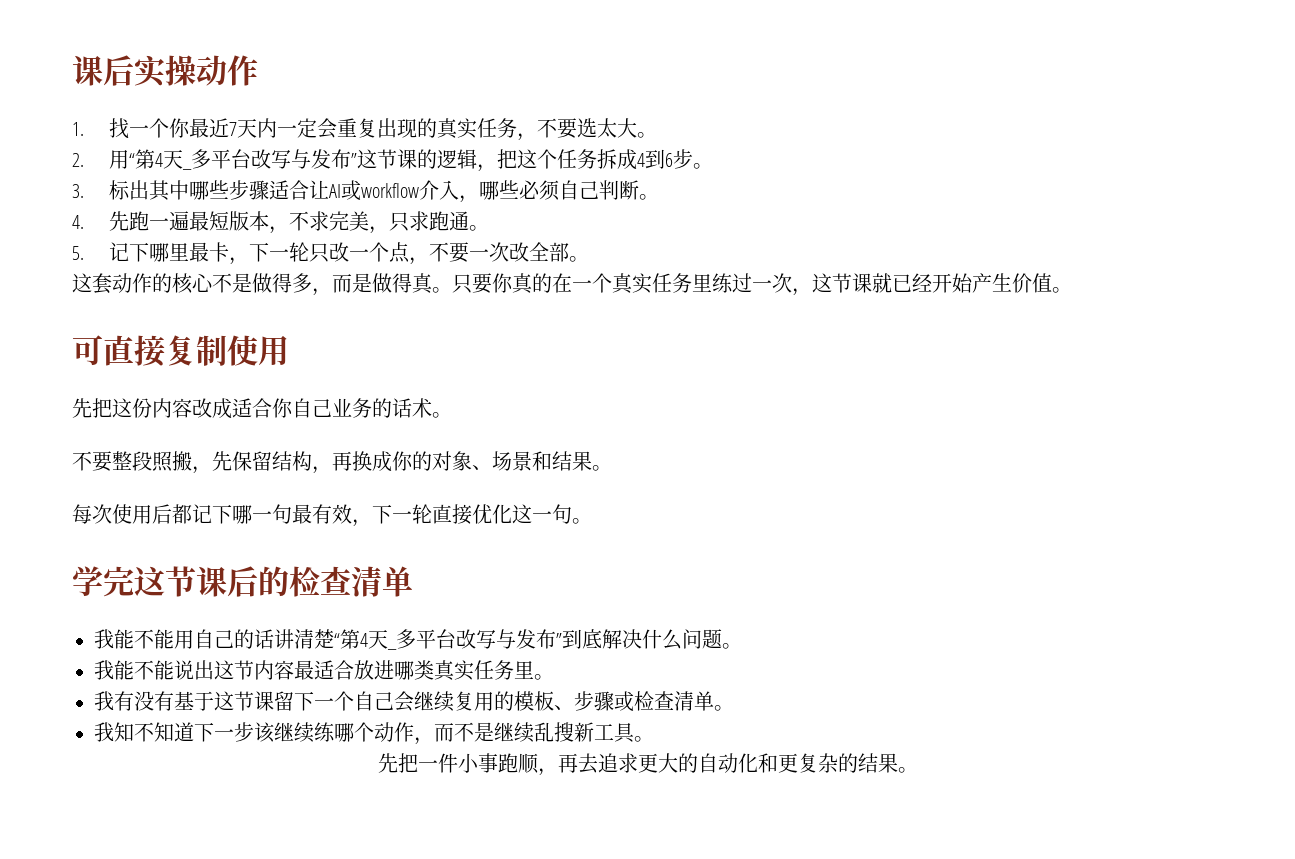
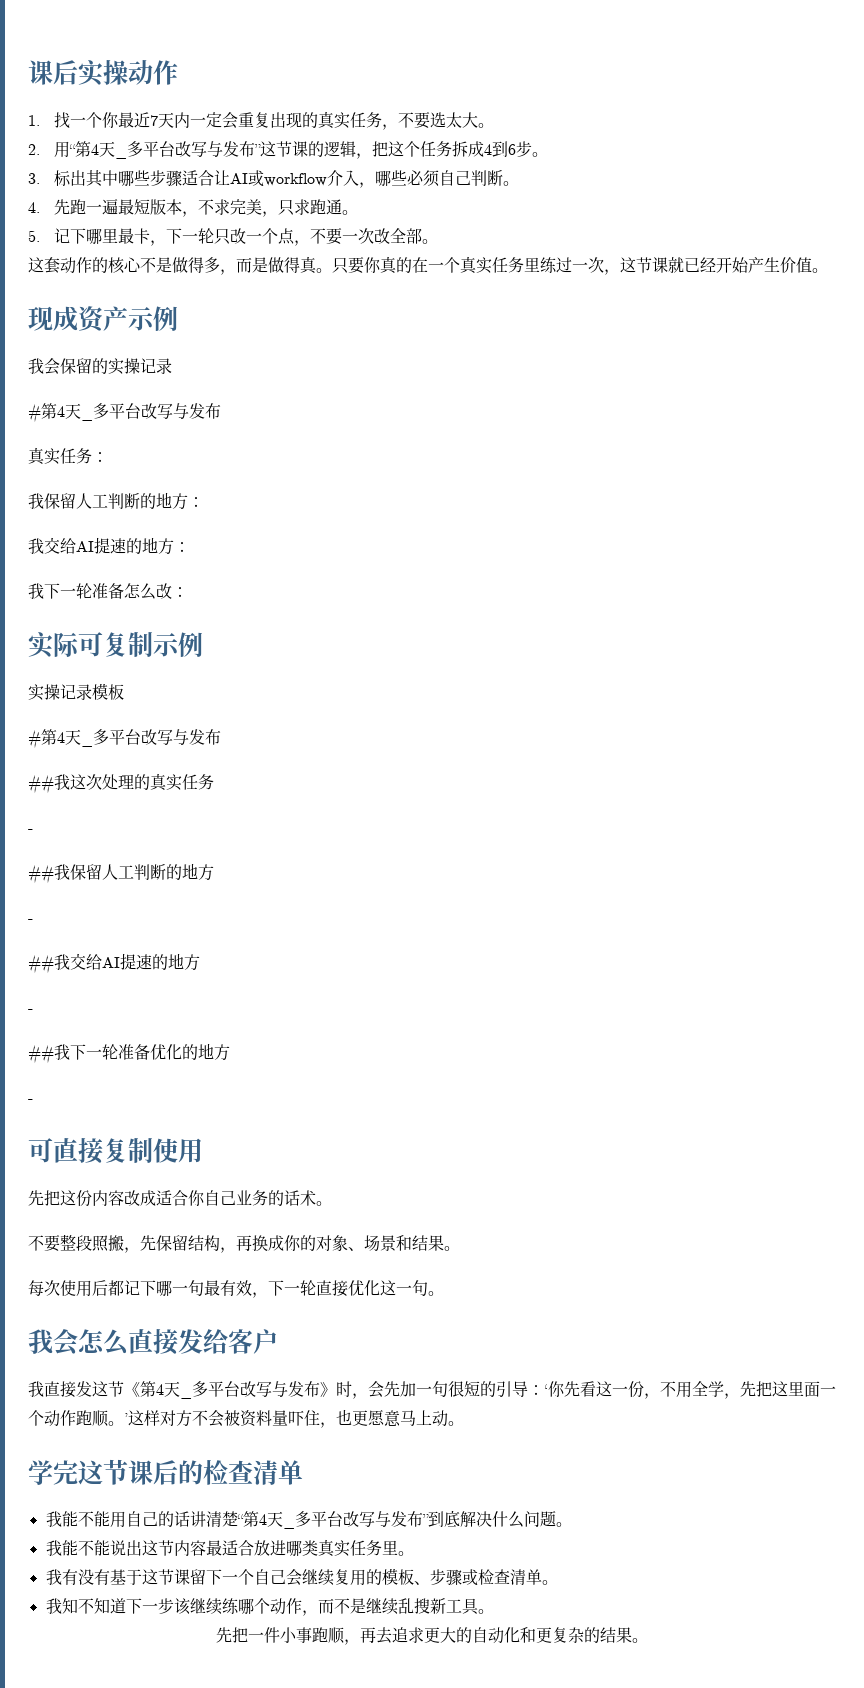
(1072, 290) none -> [28,306,178,333] [28,358,172,375] [28,403,221,423] [28,447,108,465] [28,492,204,510] [28,537,190,555] [28,583,188,600] [28,632,203,658] [28,683,124,701] [28,729,221,749] [28,773,214,794] [28,829,33,833] [28,863,214,884] [28,919,33,923] [28,953,200,974] [28,1009,33,1013] [28,1043,230,1064] [28,1099,33,1103] // 现成资产示例 // 我会保留的实操记录 // #第4天_多平台改写与发布 // 真实任务： // 我保留人工判断的地方： // 我交给AI提速的地方： // 我下一轮准备怎么改： // 实际可复制示例 // 实操记录模板 // #第4天_多平台改写与发布 // ##我这次处理的真实任务 // - // ##我保留人工判断的地方 // - // ##我交给AI提速的地方 // - // ##我下一轮准备优化的地方 // -
(592, 521) none -> [28,1329,278,1356] [28,1381,836,1399] [28,1409,464,1428] // 我会怎么直接发给客户 // 我直接发这节《第4天_多平台改写与发布》时，会先加一句很短的引导：‘你先看这一份，不用全学，先把这里面一个动作跑顺。’这样对方不会被资料量吓住，也更愿意马上动。

